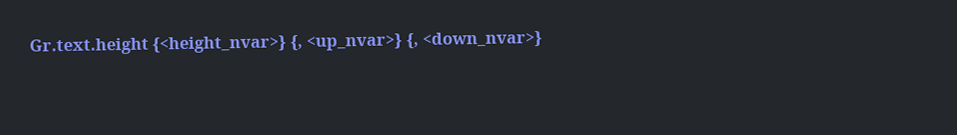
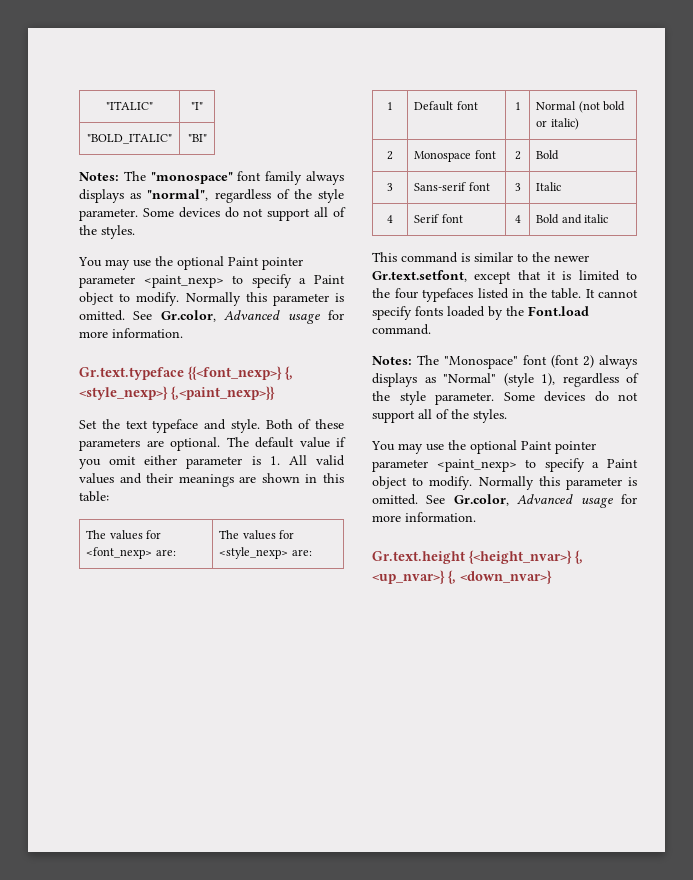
(29, 46) none -> [106,101,153,110] [191,102,203,110] [87,133,172,144] [187,134,207,142] [79,171,344,185] [79,189,344,203] [79,207,346,221] [79,225,135,239] [78,256,303,270] [79,274,345,288] [79,292,344,306] [79,310,344,324] [79,328,183,338] [79,366,293,380] [79,386,275,400] [79,419,344,433] [79,437,346,451] [79,455,345,469] [79,473,345,487] [79,491,109,502] [86,530,162,540] [86,547,176,559] [219,530,295,540] [219,547,312,559] [387,102,393,110] [414,101,478,111] [514,102,521,110] [536,101,626,113] [536,118,579,130] [387,151,393,160] [414,150,496,162] [514,151,521,160] [536,150,560,160] [387,183,393,191] [414,182,490,191] [514,183,521,191] [536,182,562,191] [387,215,393,223] [414,214,463,223] [514,215,521,223] [536,214,609,224] [372,252,589,263] [372,270,637,284] [372,288,638,302] [372,306,589,320] [372,324,431,335] [372,355,637,369] [372,373,639,387] [372,391,638,405] [372,409,507,423] [371,440,596,454] [372,458,638,472] [372,476,637,490] [372,494,637,508] [372,512,476,522] "ITALIC" | "I" // "BOLD_ITALIC" | "BI" // Notes: The "monospace" font family always displays as "normal", regardless of the style parameter. Some devices do not support all of the styles. // You may use the optional Paint pointer parameter <paint_nexp> to specify a Paint object to modify. Normally this parameter is omitted. See Gr.color, Advanced usage for more information. // Gr.text.typeface {{<font_nexp>} {, <style_nexp>} {,<paint_nexp>}} // Set the text typeface and style. Both of these parameters are optional. The default value if you omit either parameter is 1. All valid values and their meanings are shown in this table: // The values for <font_nexp> are: | The values for <style_nexp> are: // 1 | Default font | 1 | Normal (not bold or italic) // 2 | Monospace font | 2 | Bold // 3 | Sans-serif font | 3 | Italic // 4 | Serif font | 4 | Bold and italic // This command is similar to the newer Gr.text.setfont, except that it is limited to the four typefaces listed in the table. It cannot specify fonts loaded by the Font.load command. // Notes: The "Monospace" font (font 2) always displays as "Normal" (style 1), regardless of the style parameter. Some devices do not support all of the styles. // You may use the optional Paint pointer parameter <paint_nexp> to specify a Paint object to modify. Normally this parameter is omitted. See Gr.color, Advanced usage for more information. //

